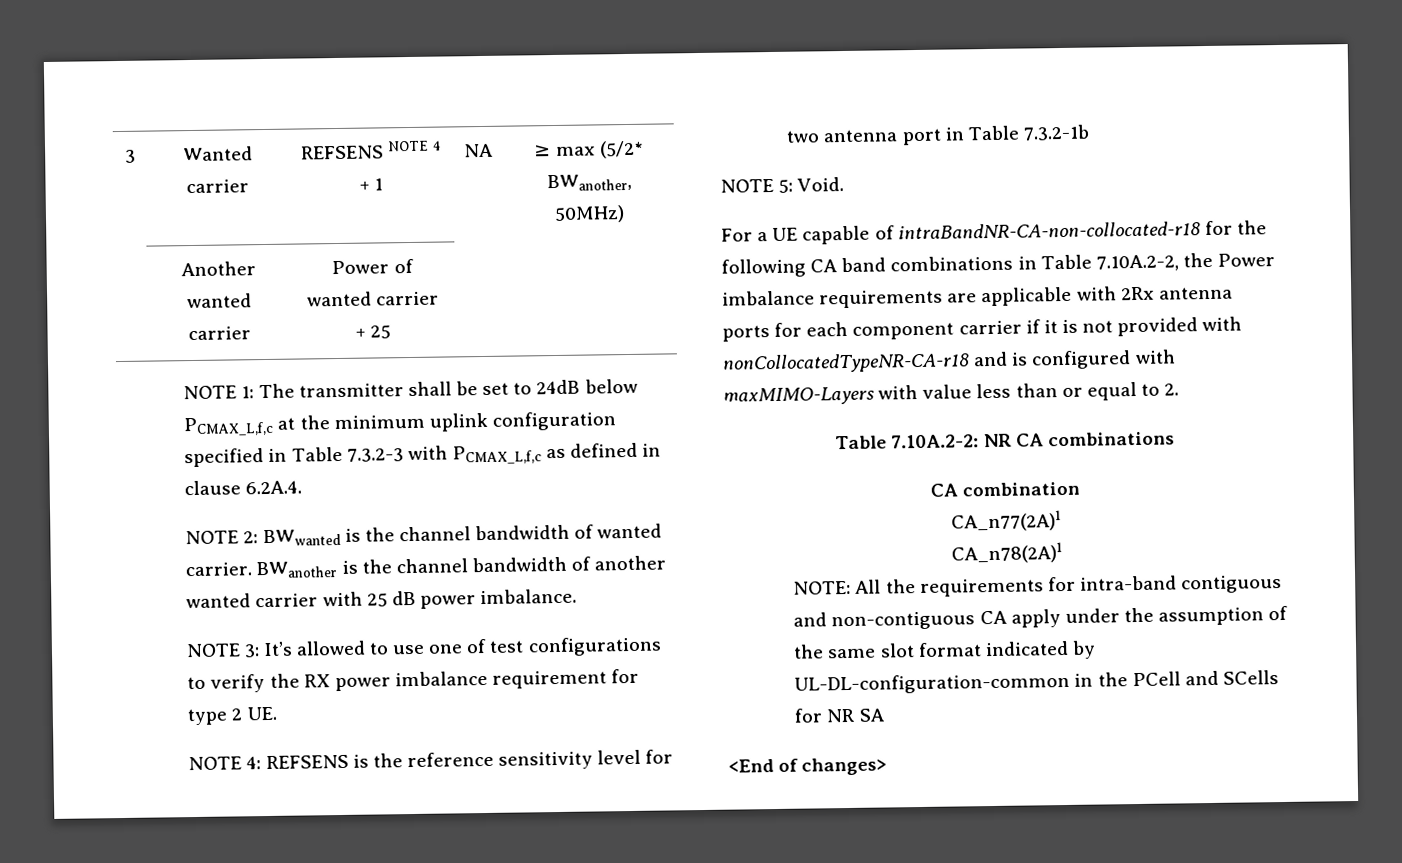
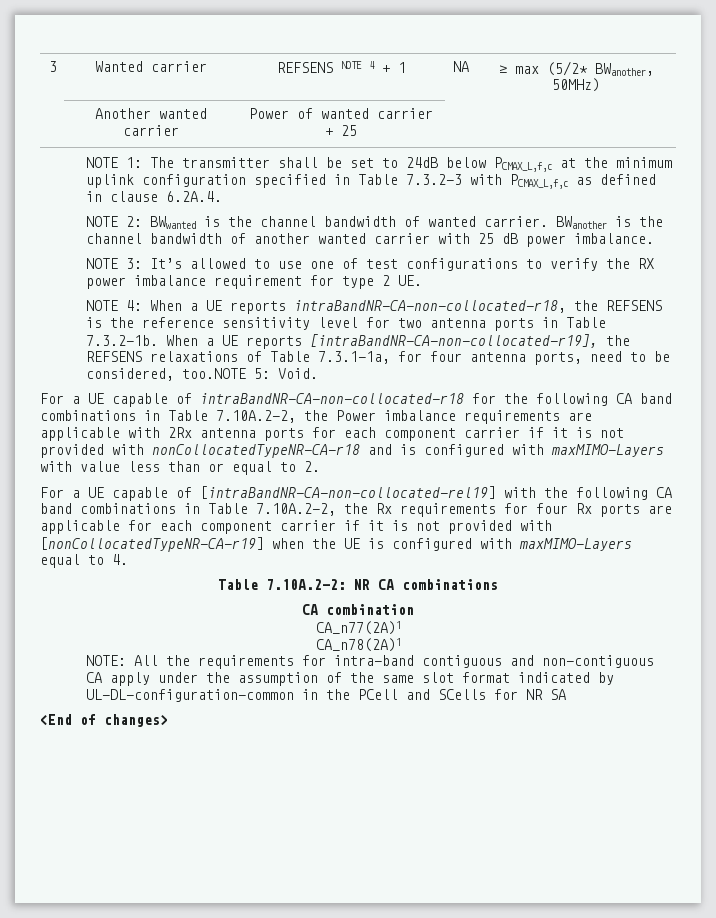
(262, 763) none -> [149,300,598,314] When a UE reports intraBandNR-CA-non-collocated-r18, the
[901,124,1090,146] [720,178,774,193] port in Table 7.3.2-1b // NOTE -> [493,317,606,331] [85,334,630,349] [85,351,670,365] [85,368,246,381] ports in Table 7.3.2-1b. When a UE reports [intraBandNR-CA-non-collocated-r19], the REFSENS relaxations of Table 7.3.1-1a, for four antenna ports, need to be considered, too.NOTE
(1180, 389) none -> [40,486,672,501] [40,503,672,517] [40,520,552,534] [40,537,632,552] [40,554,128,568] // For a UE capable of [intraBandNR-CA-non-collocated-rel19] with the following CA band combinations in Table 7.10A.2-2, the Rx requirements for four Rx ports are applicable for each component carrier if it is not provided with [nonCollocatedTypeNR-CA-r19] when the UE is configured with maxMIMO-Layers equal to 4.

